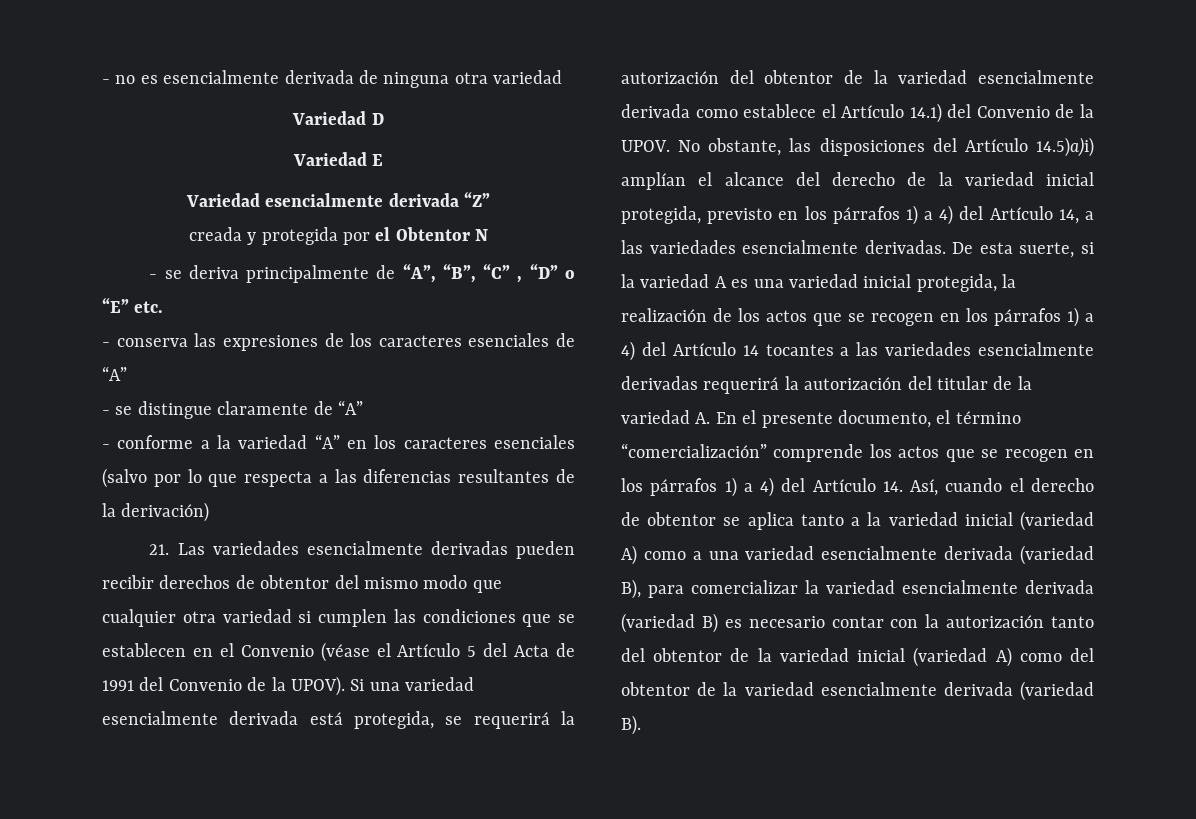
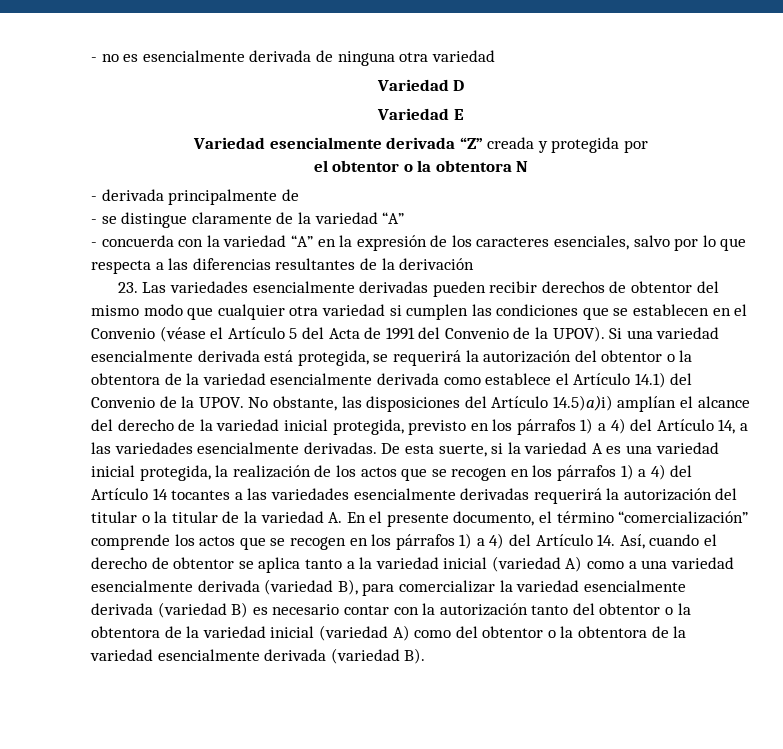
(491, 199) // -> (483, 143) none
[375,227,470,241] el Obtentor -> [313,160,512,172] // el obtentor o la obtentora
[164,265,239,279] se deriva -> [101,189,164,201] derivada
[402,264,575,283] [102,298,164,313] [102,333,575,351] [102,366,127,381] “A”, “B”, “C” , “D” o “E” etc. // - conserva las expresiones de los caracteres esenciales de “A” -> (299, 195) none
[338,400,363,415] [102,435,210,449] “A” // - conforme a -> [297,212,405,224] [91,235,204,247] la variedad “A” // - concuerda con
[374,435,575,449] [102,468,147,488] los caracteres esenciales (salvo -> [339,235,670,251] la expresión de los caracteres esenciales, salvo
[121,502,210,522] [149,544,170,555] derivación) // 21. -> [399,258,475,270] [117,282,138,293] derivación // 23.
(834, 77) none -> [666,350,693,362] [91,373,160,385] o la obtentora
(988, 383) none -> [141,511,218,523] o la titular
(723, 655) none -> [665,603,691,615] [91,626,160,638] o la obtentora
(690, 689) none -> [547,626,648,638] o la obtentora

